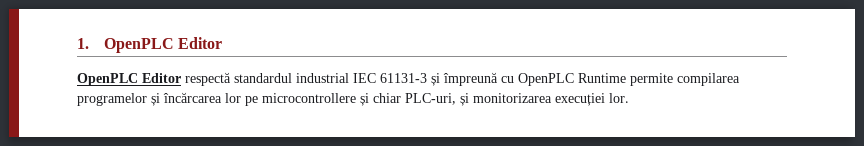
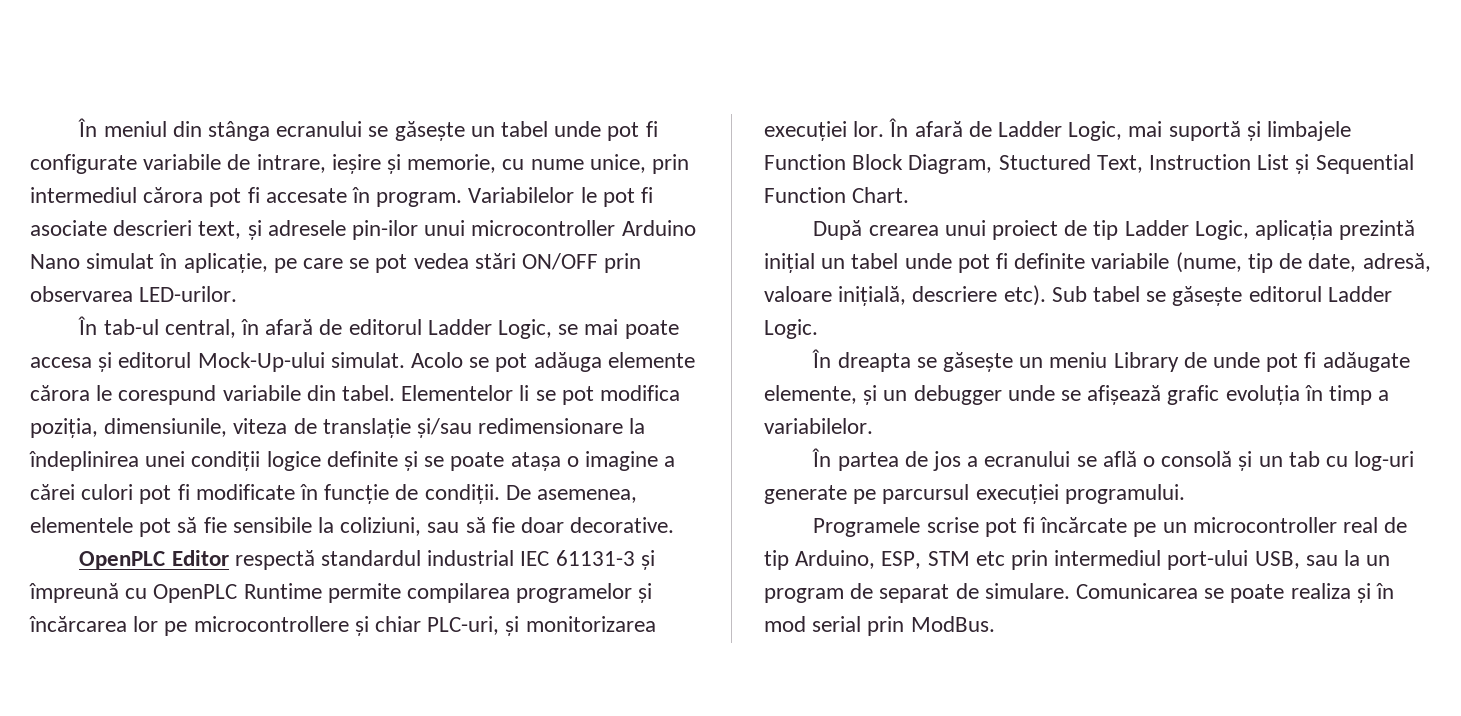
[77,37,223,53] 1. OpenPLC Editor -> [78,118,658,141] [30,154,690,174] [30,187,654,207] [30,220,696,240] [30,253,642,273] [30,286,238,302] [78,316,679,339] [30,352,695,372] [30,385,681,405] [30,418,646,438] [29,451,676,471] [30,484,638,504] [30,517,675,537] În meniul din stânga ecranului se găsește un tabel unde pot fi configurate variabile de intrare, ieșire și memorie, cu nume unice, prin intermediul cărora pot fi accesate în program. Variabilelor le pot fi asociate descrieri text, și adresele pin-ilor unui microcontroller Arduino Nano simulat în aplicație, pe care se pot vedea stări ON/OFF prin observarea LED-urilor. // În tab-ul central, în afară de editorul Ladder Logic, se mai poate accesa și editorul Mock-Up-ului simulat. Acolo se pot adăuga elemente cărora le corespund variabile din tabel. Elementelor li se pot modifica poziția, dimensiunile, viteza de translație și/sau redimensionare la îndeplinirea unei condiții logice definite și se poate atașa o imagine a cărei culori pot fi modificate în funcție de condiții. De asemenea, elementele pot să fie sensibile la coliziuni, sau să fie doar decorative.
(629, 98) none -> [889,118,1352,141] [764,154,1414,174] [764,187,910,203] [813,220,1416,240] [764,252,1431,273] [764,285,1392,306] [764,319,818,339] [812,349,1410,372] [764,385,1390,405] [764,418,873,434] [812,448,1415,471] [764,484,1185,504] [813,517,1408,537] [764,550,1391,570] [764,583,1395,603] [764,616,995,636] În afară de Ladder Logic, mai suportă și limbajele Function Block Diagram, Stuctured Text, Instruction List și Sequential Function Chart. // După crearea unui proiect de tip Ladder Logic, aplicația prezintă inițial un tabel unde pot fi definite variabile (nume, tip de date, adresă, valoare inițială, descriere etc). Sub tabel se găsește editorul Ladder Logic. // În dreapta se găsește un meniu Library de unde pot fi adăugate elemente, și un debugger unde se afișează grafic evoluția în timp a variabilelor. // În partea de jos a ecranului se află o consolă și un tab cu log-uri generate pe parcursul execuției programului. // Programele scrise pot fi încărcate pe un microcontroller real de tip Arduino, ESP, STM etc prin intermediul port-ului USB, sau la un program de separat de simulare. Comunicarea se poate realiza și în mod serial prin ModBus.

